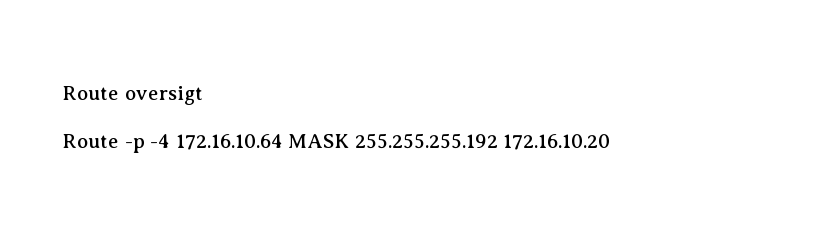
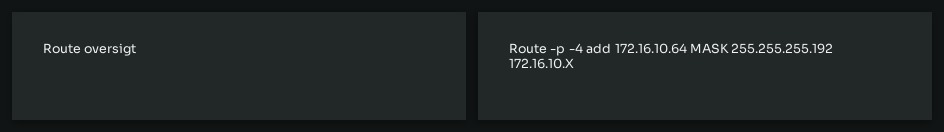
(171, 141) none -> [586,43,612,54] add
[503,134,611,150] 172.16.10.20 -> [509,58,574,69] 172.16.10.X

